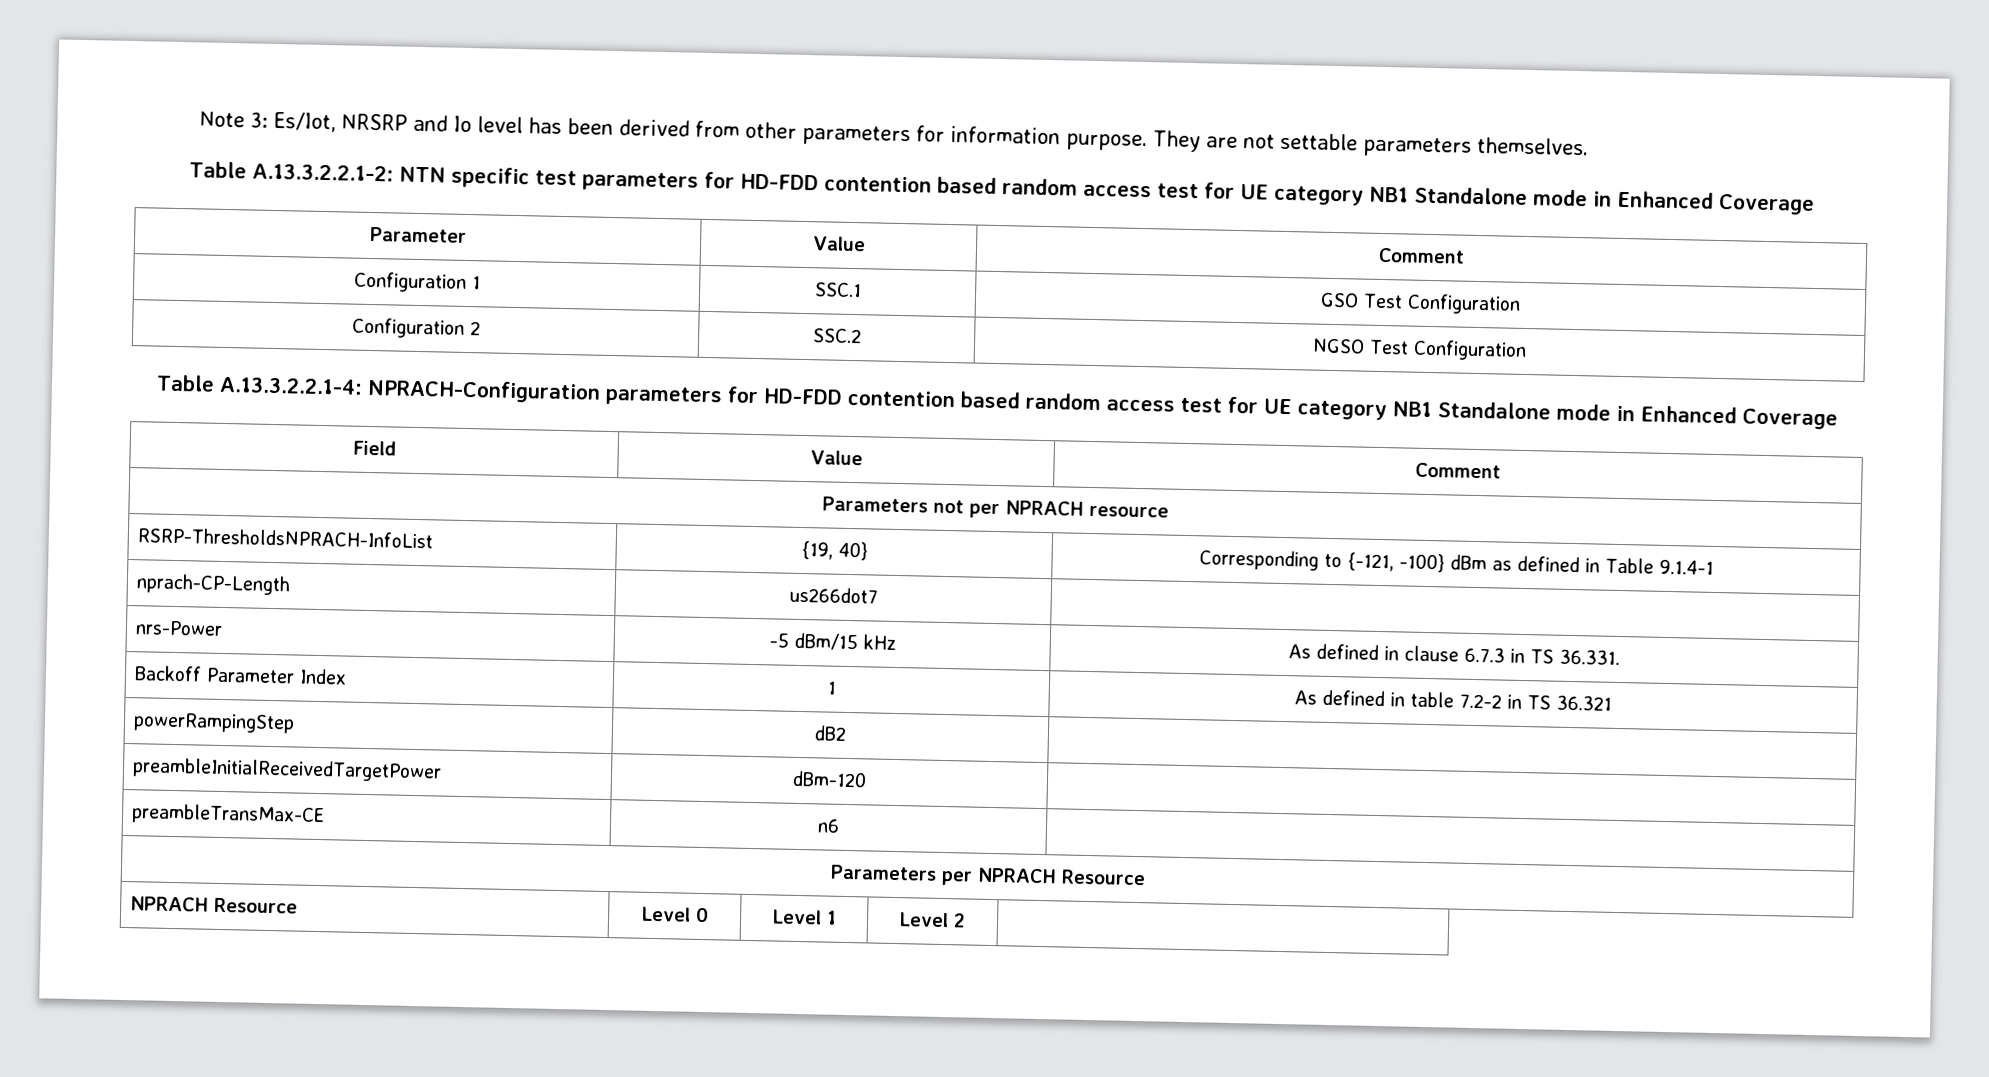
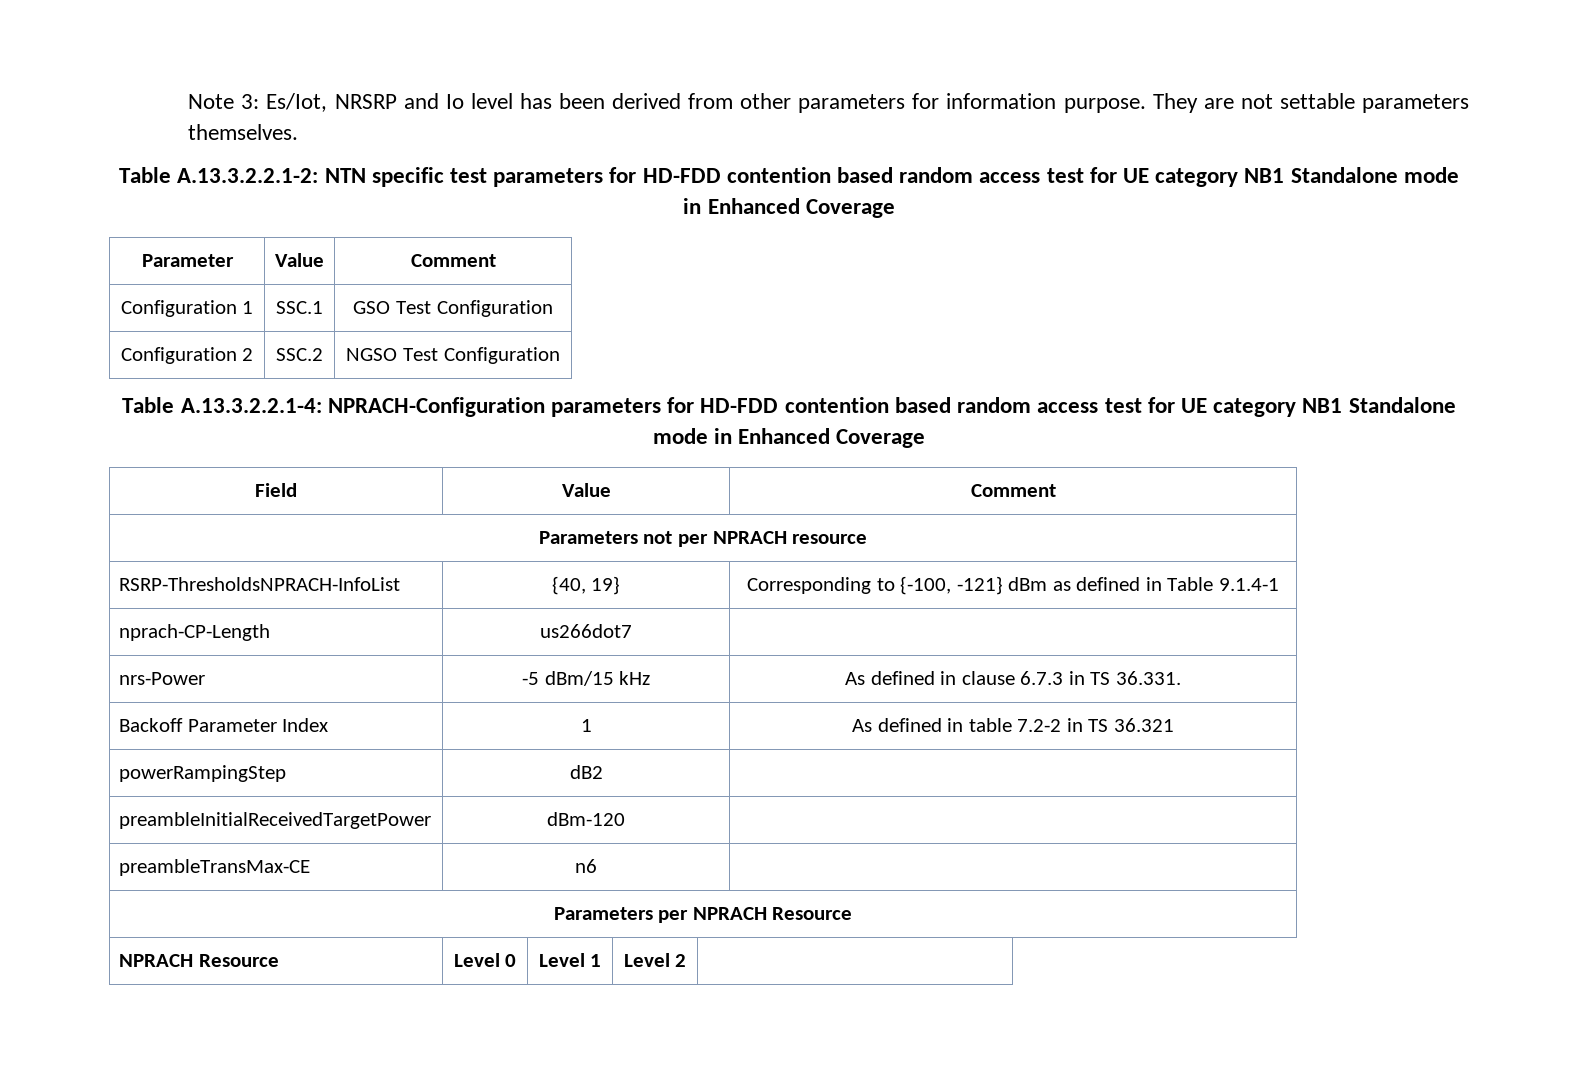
[800,540,868,561] {19, 40} -> [551,576,621,595] {40, 19}
[1346,552,1445,573] {-121, -100} -> [900,576,1003,595] {-100, -121}

